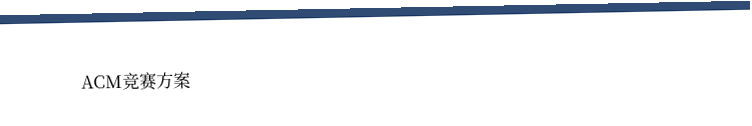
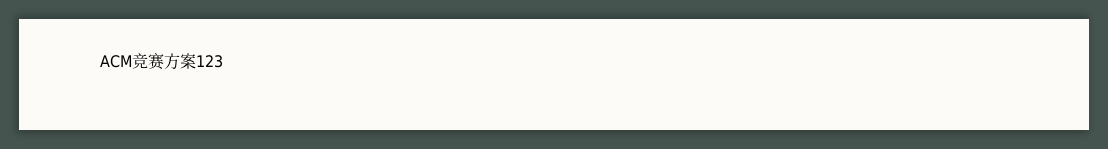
(191, 80) none -> [196,55,223,68] 123

